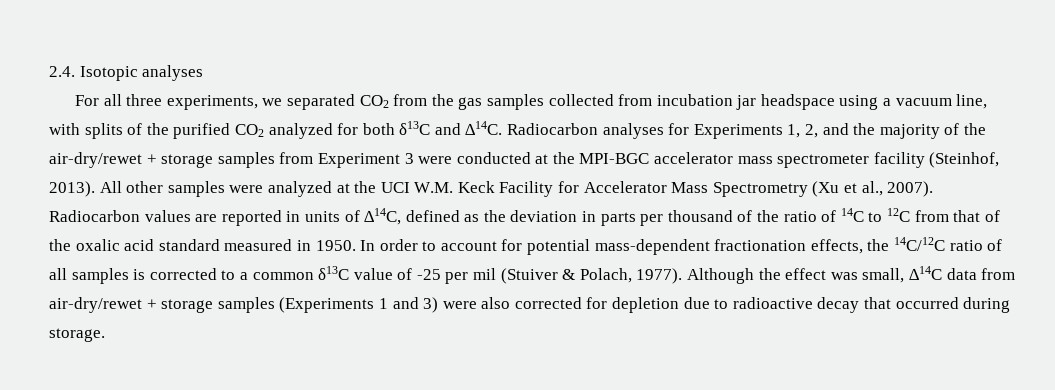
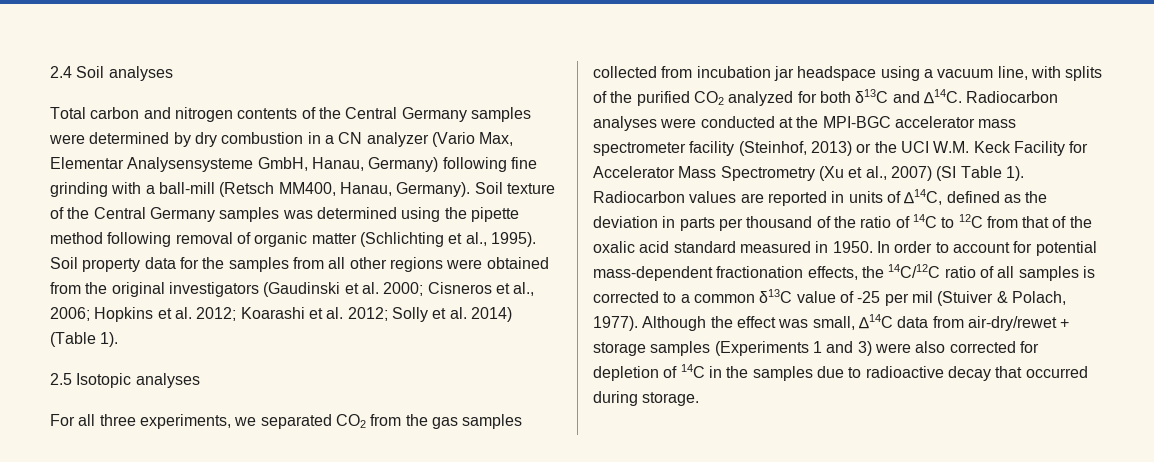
[49,66,75,77] 2.4. -> [50,66,173,81] [50,107,531,122] [49,132,514,147] [50,157,537,172] [50,182,555,197] [50,207,519,222] [50,232,536,247] [50,257,549,272] [50,282,535,297] [50,307,512,322] [50,332,119,347] [50,373,72,385] 2.4 Soil analyses // Total carbon and nitrogen contents of the Central Germany samples were determined by dry combustion in a CN analyzer (Vario Max, Elementar Analysensysteme GmbH, Hanau, Germany) following fine grinding with a ball-mill (Retsch MM400, Hanau, Germany). Soil texture of the Central Germany samples was determined using the pipette method following removal of organic matter (Schlichting et al., 1995). Soil property data for the samples from all other regions were obtained from the original investigators (Gaudinski et al. 2000; Cisneros et al., 2006; Hopkins et al. 2012; Koarashi et al. 2012; Solly et al. 2014) (Table 1). // 2.5
[668,123,986,139] [49,152,414,168] for Experiments 1, 2, and the majority of the air-dry/rewet + storage samples from Experiment 3 -> (657, 123) none
[49,181,350,197] 2013). All other samples were analyzed at -> [810,141,872,156] 2013) or
[887,181,934,197] 2007). -> [890,166,1024,181] 2007) (SI Table 1).
(680, 305) none -> [663,364,813,381] of 14C in the samples

